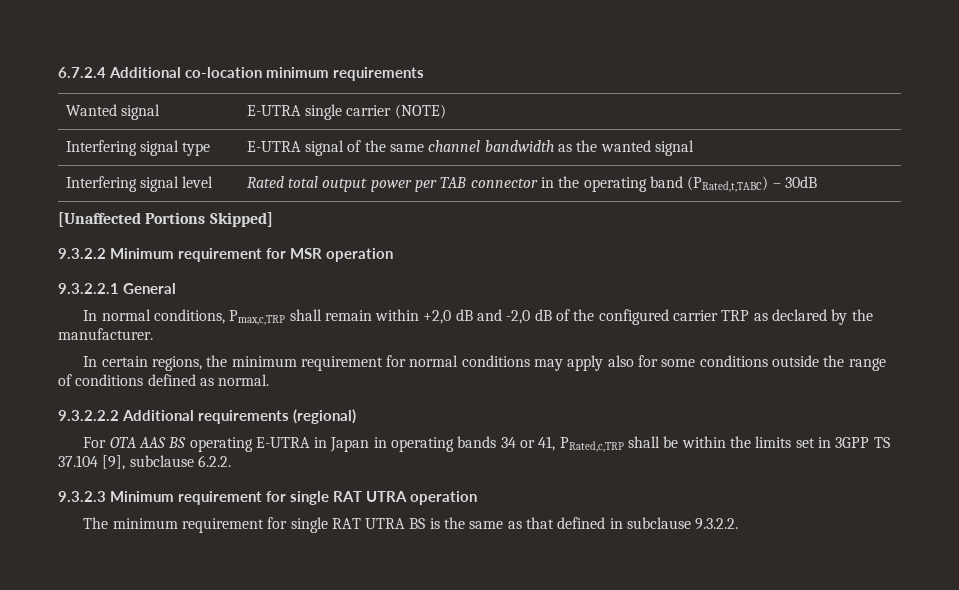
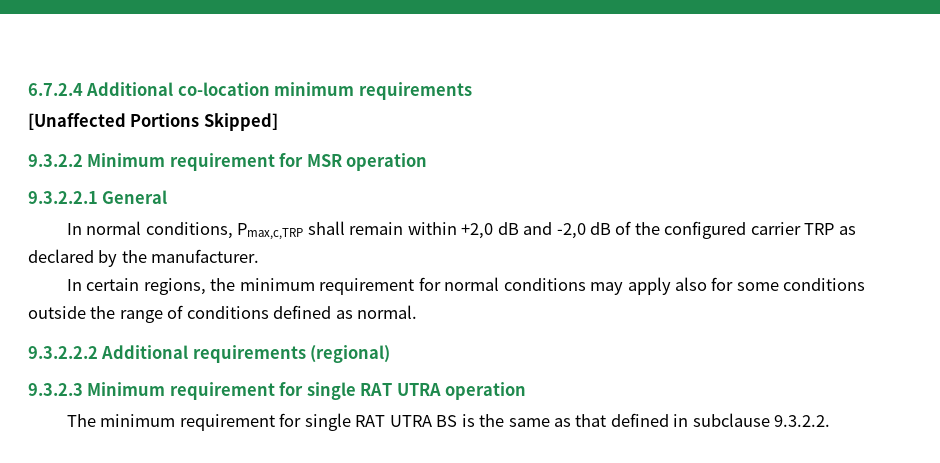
[65,104,161,120] [246,104,446,120] [65,140,211,156] [246,140,695,156] [65,176,214,192] [246,176,817,192] // Wanted signal | E-UTRA single carrier (NOTE) // Interfering signal type | E-UTRA signal of the same channel bandwidth as the wanted signal // Interfering signal level | Rated total output power per TAB connector in the operating band (PRated,t,TABC) – 30dB -> (472, 91) none
[83,436,890,452] [58,455,231,470] // For OTA AAS BS operating E-UTRA in Japan in operating bands 34 or 41, PRated,c,TRP shall be within the limits set in 3GPP TS 37.104 [9], subclause 6.2.2. -> (391, 354) none

